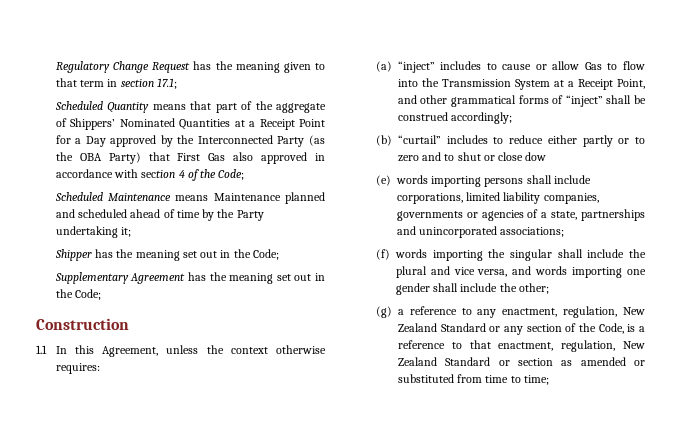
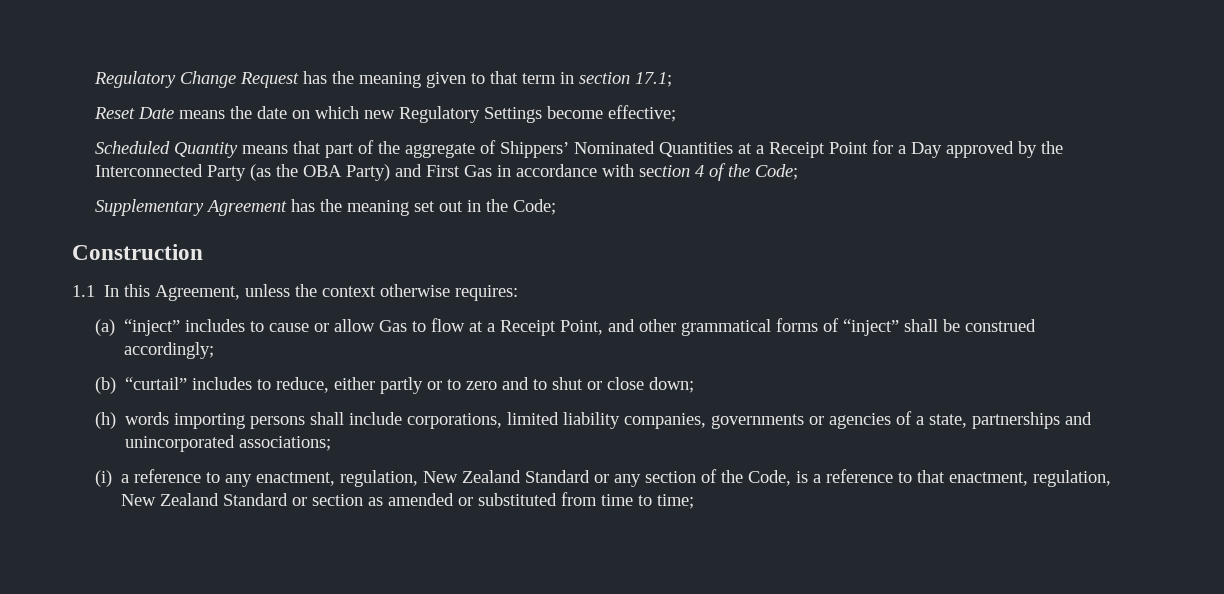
(177, 83) none -> [93,105,676,123] // Reset Date means the date on which new Regulatory Settings become effective;
[148,152,170,161] that -> [394,164,422,177] and
[233,152,308,164] also approved -> (492, 171) none
[54,192,325,204] [55,209,264,221] [55,226,132,238] [54,249,279,261] // Scheduled Maintenance means Maintenance planned and scheduled ahead of time by the Party undertaking it; // Shipper has the meaning set out in the Code; -> (798, 172) none
[397,78,550,90] into the Transmission System -> (465, 325) none
[509,135,544,144] reduce -> [275,377,329,393] reduce,
[525,152,547,161] [375,175,391,186] dow // (e) -> [648,377,694,393] [94,412,116,429] down; // (h)
[375,249,646,261] [395,266,646,278] [395,283,549,295] [375,306,392,318] (f) words importing the singular shall include the plural and vice versa, and words importing one gender shall include the other; // (g) -> [94,470,112,487] (i)

